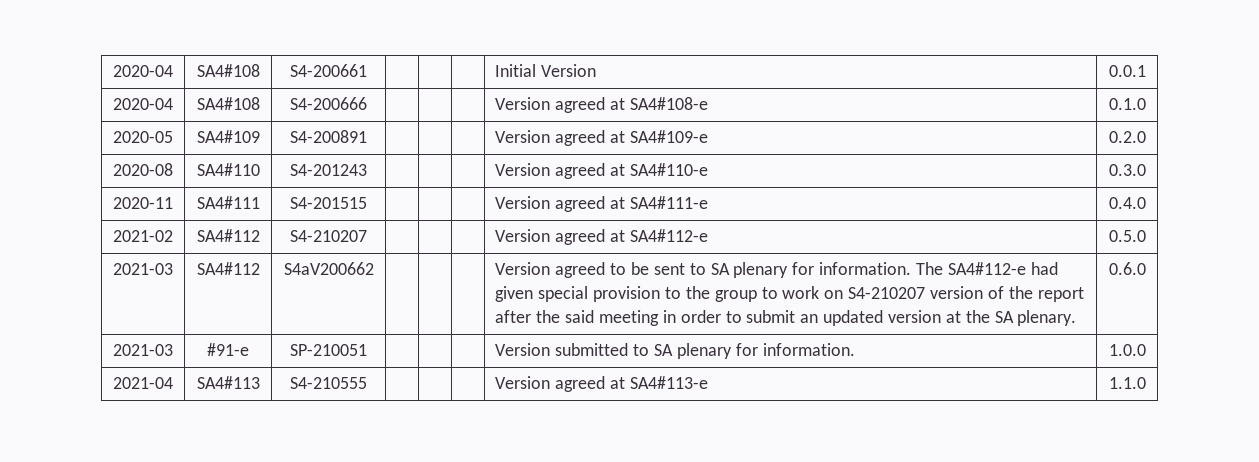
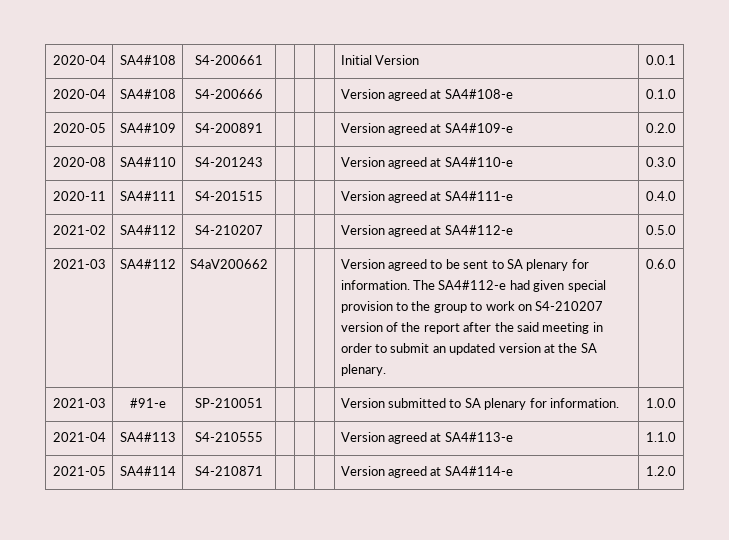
(1146, 383) none -> [52,466,106,476] [119,466,176,476] [195,466,263,476] [340,466,513,478] [646,466,676,476] // 2021-05 | SA4#114 | S4-210871 | | | | Version agreed at SA4#114-e | 1.2.0

